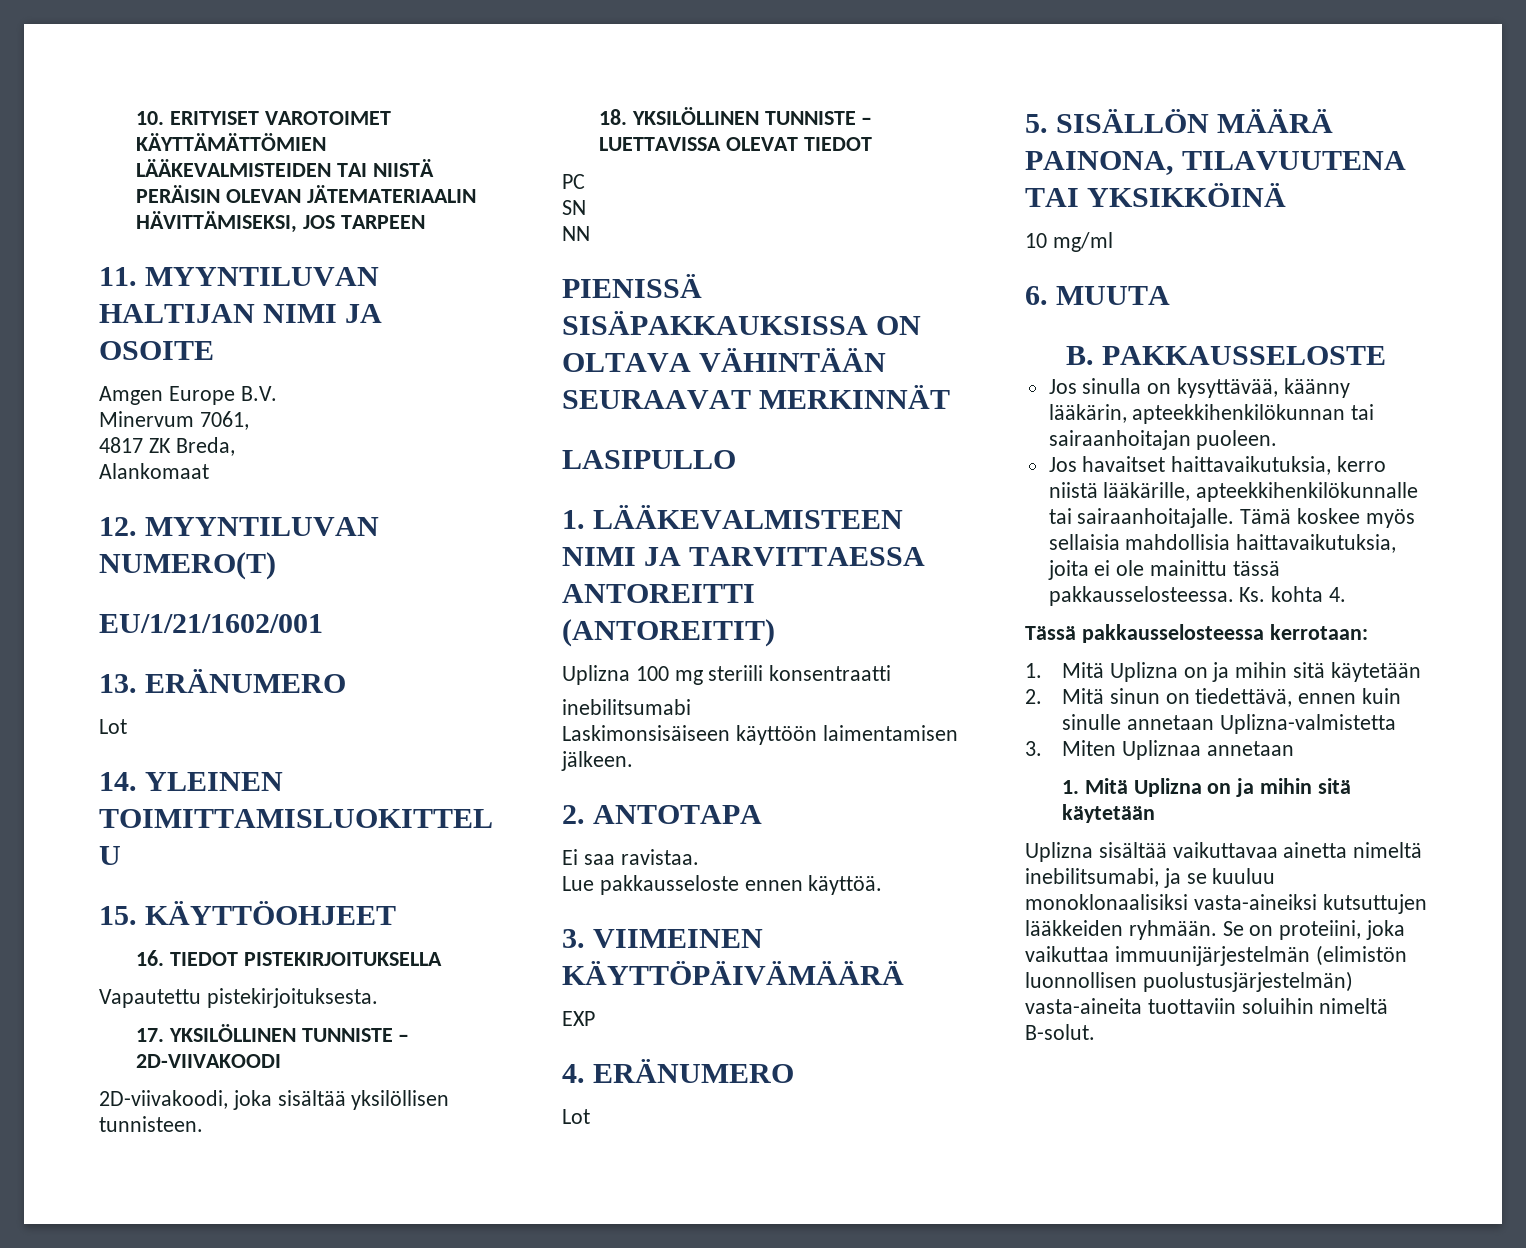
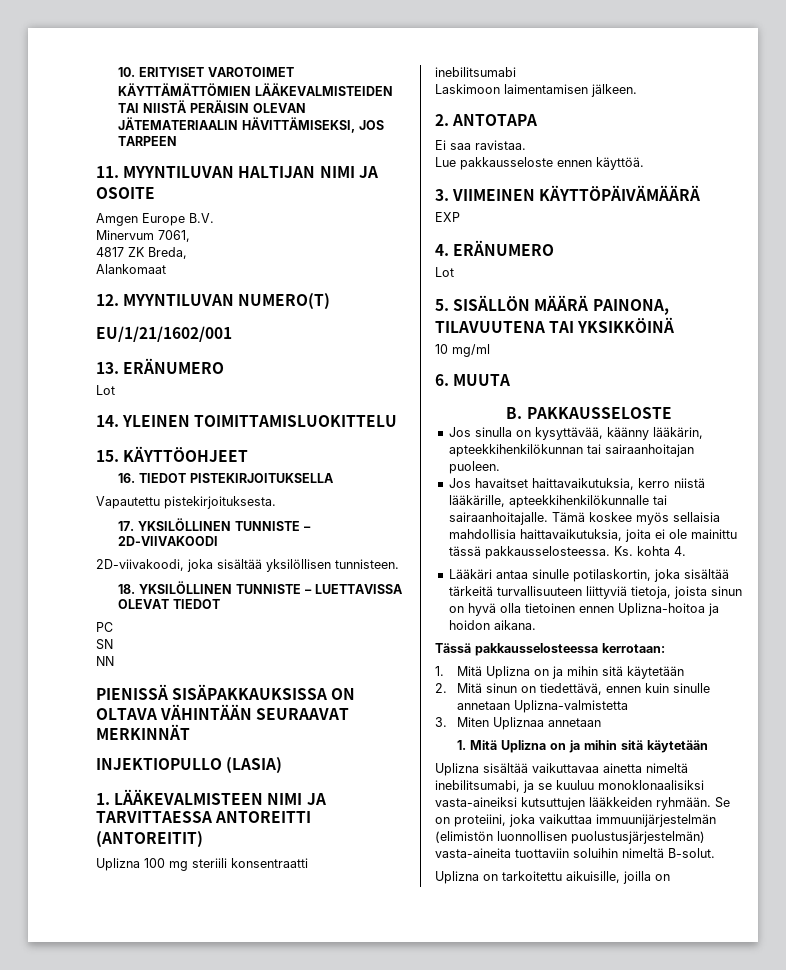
[562,450,736,469] LASIPULLO -> [96,757,283,774] INJEKTIOPULLO (LASIA)
[562,725,817,745] Laskimonsisäiseen käyttöön -> [435,84,500,94] Laskimoon
(1347, 594) none -> [448,569,729,582] [448,586,742,599] [448,603,719,616] [448,620,536,630] // Lääkäri antaa sinulle potilaskortin, joka sisältää tärkeitä turvallisuuteen liittyviä tietoja, joista sinun on hyvä olla tietoinen ennen Uplizna-hoitoa ja hoidon aikana.
(1095, 1032) none -> [435,871,670,884] // Uplizna on tarkoitettu aikuisille, joilla on

